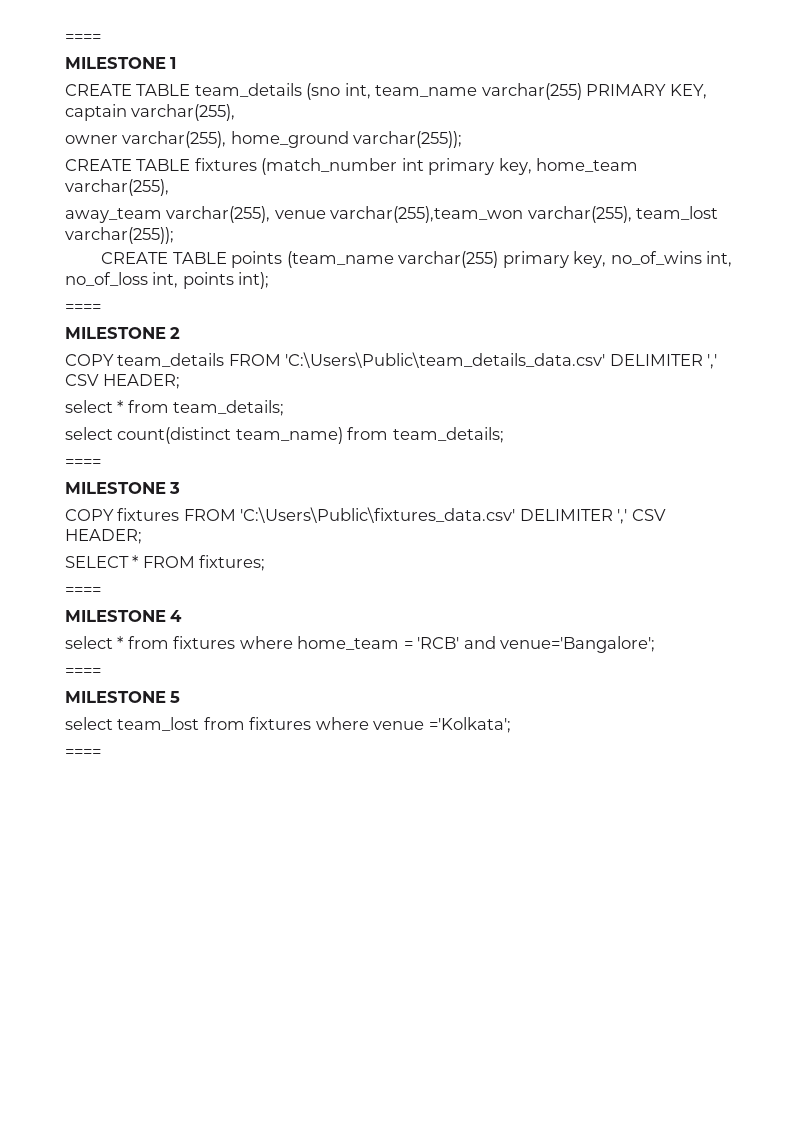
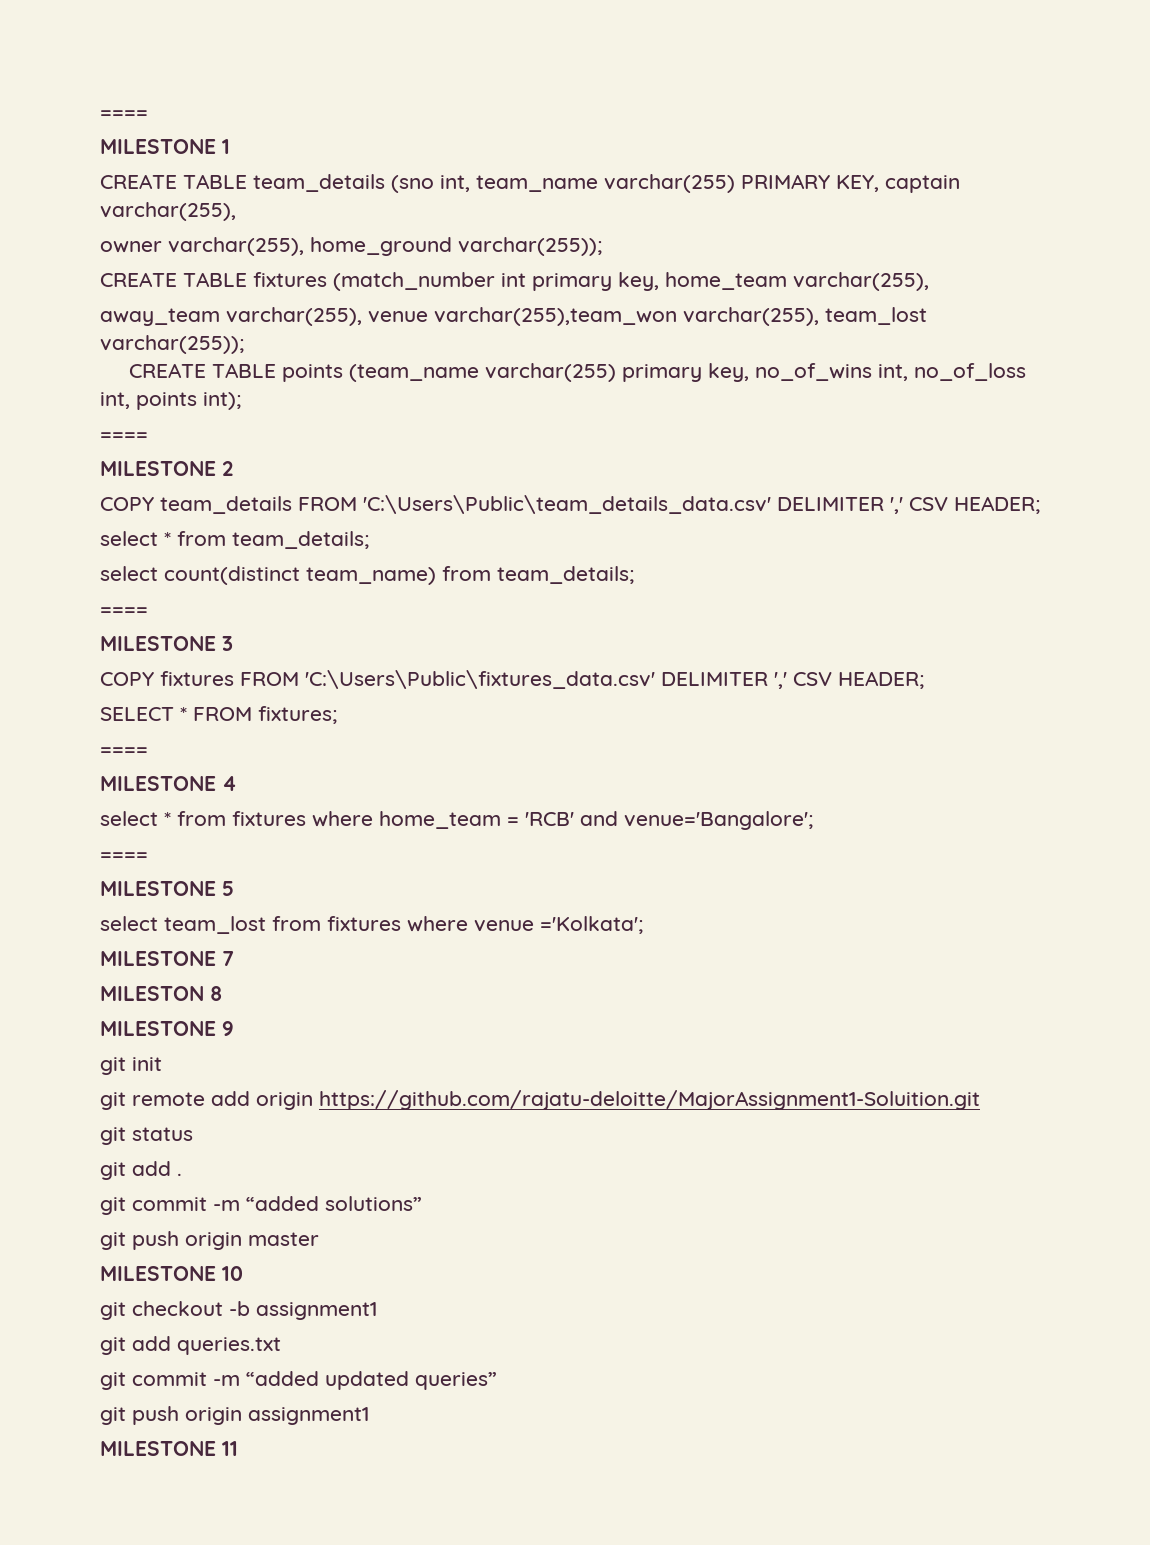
[65,749,101,757] ==== -> [100,951,234,966] [100,986,222,1001] [100,1021,234,1036] [100,1057,162,1075] [100,1090,980,1110] [100,1127,193,1145] [100,1161,182,1180] [100,1196,422,1215] [100,1231,319,1250] [100,1266,243,1281] [100,1301,377,1320] [100,1336,281,1355] [100,1371,497,1390] [100,1406,369,1425] [100,1441,238,1456] MILESTONE 7 // MILESTON 8 // MILESTONE 9 // git init // git remote add origin https://github.com/rajatu-deloitte/MajorAssignment1-Soluition.git // git status // git add . // git commit -m “added solutions” // git push origin master // MILESTONE 10 // git checkout -b assignment1 // git add queries.txt // git commit -m “added updated queries” // git push origin assignment1 // MILESTONE 11

